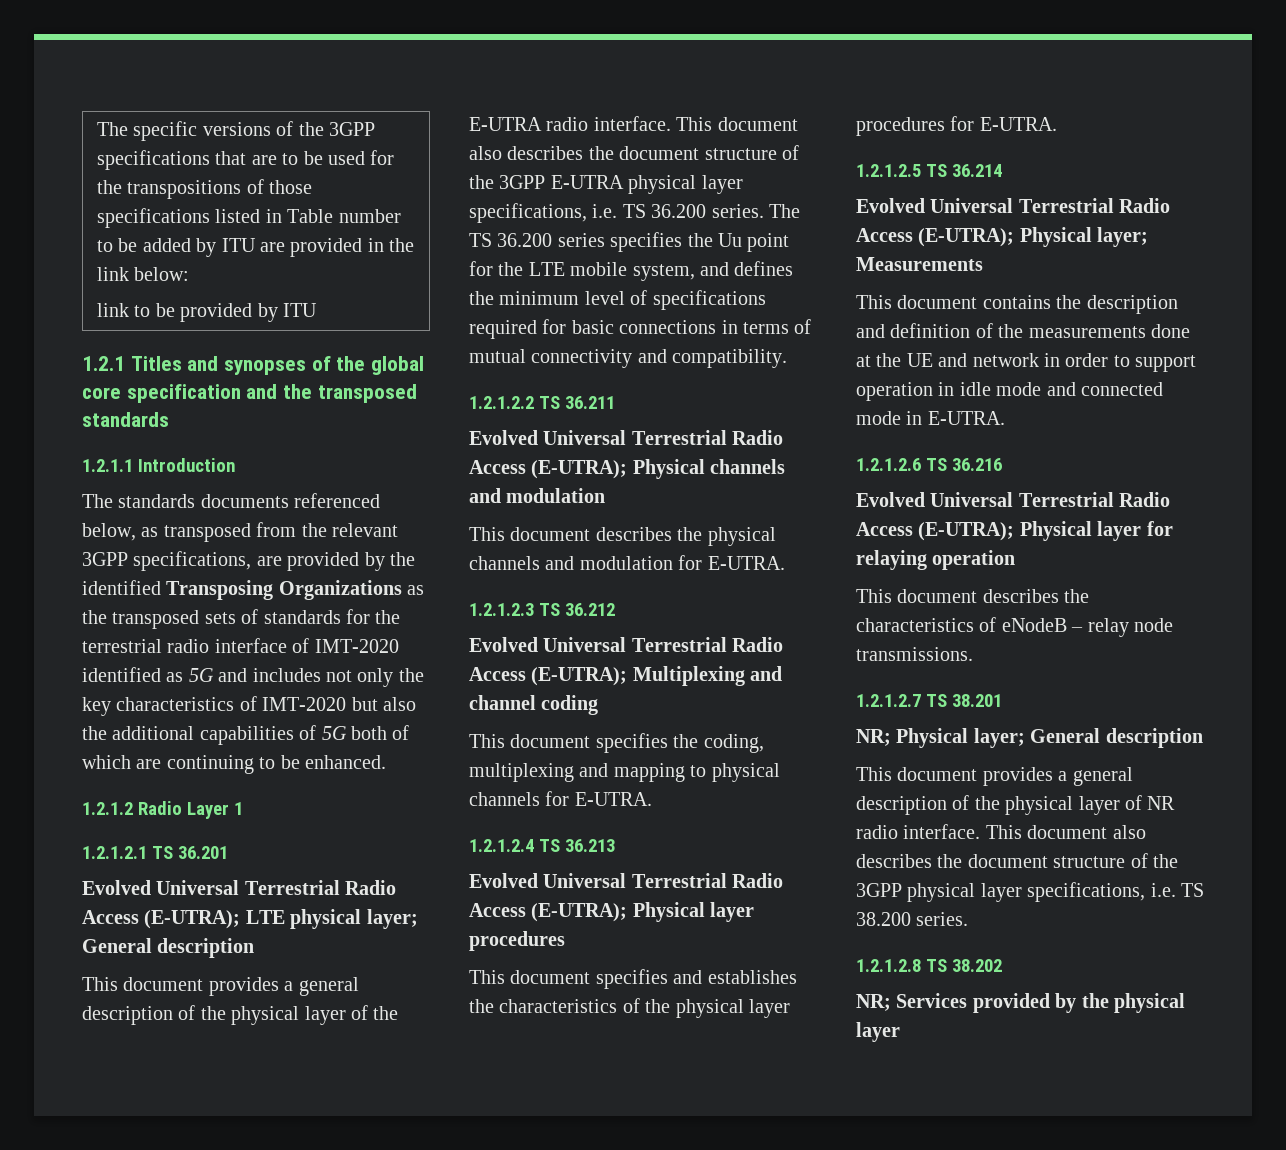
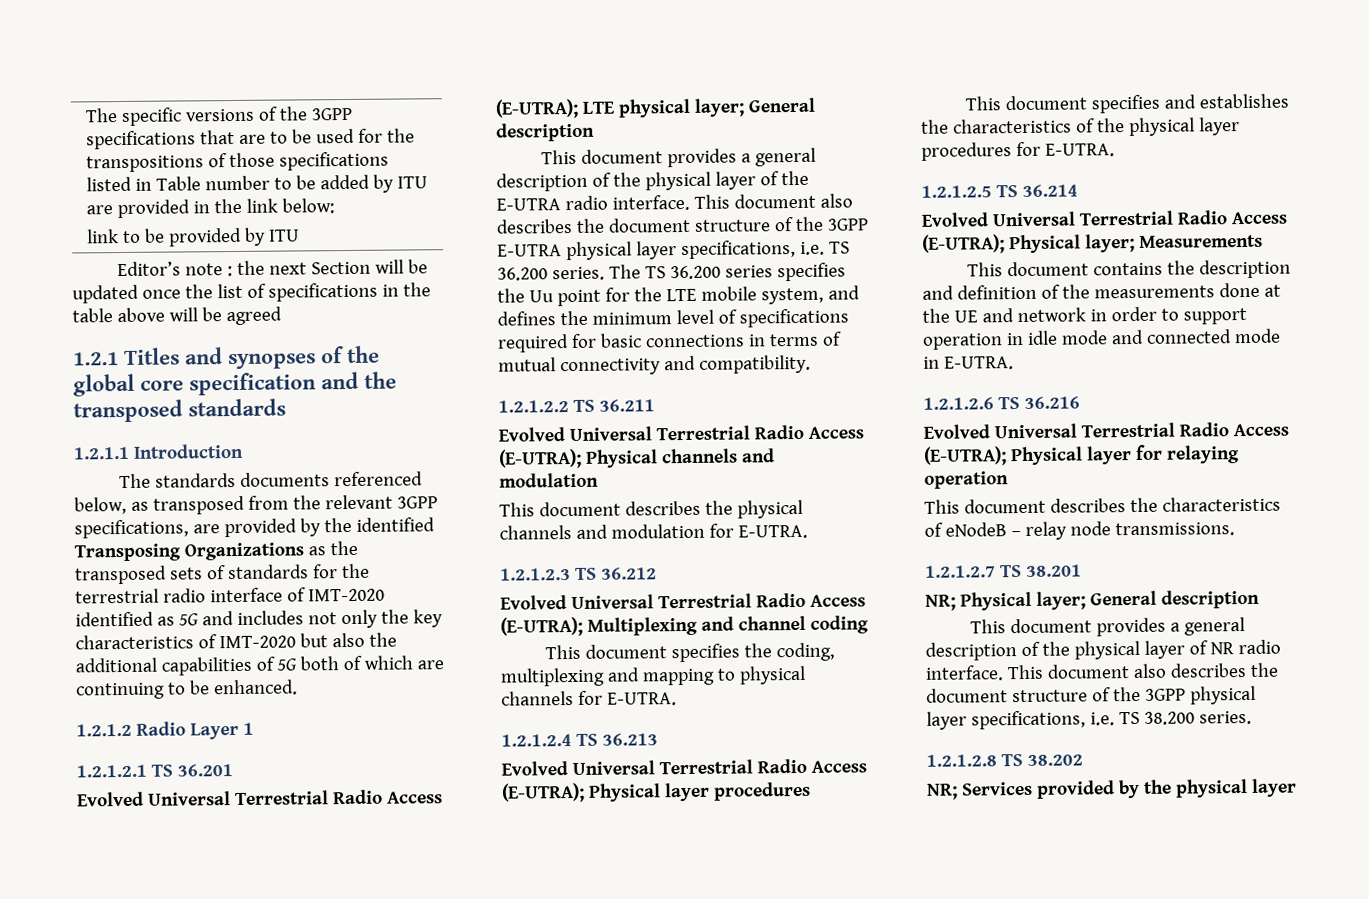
(318, 310) none -> [117,259,429,277] [72,282,431,304] [72,306,282,326] // Editor’s note : the next Section will be updated once the list of specifications in the table above will be agreed

